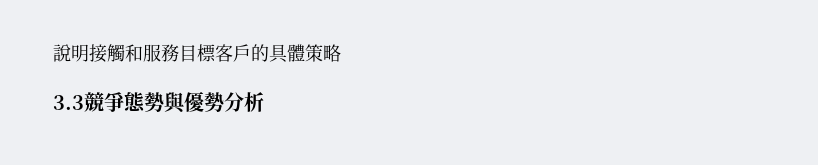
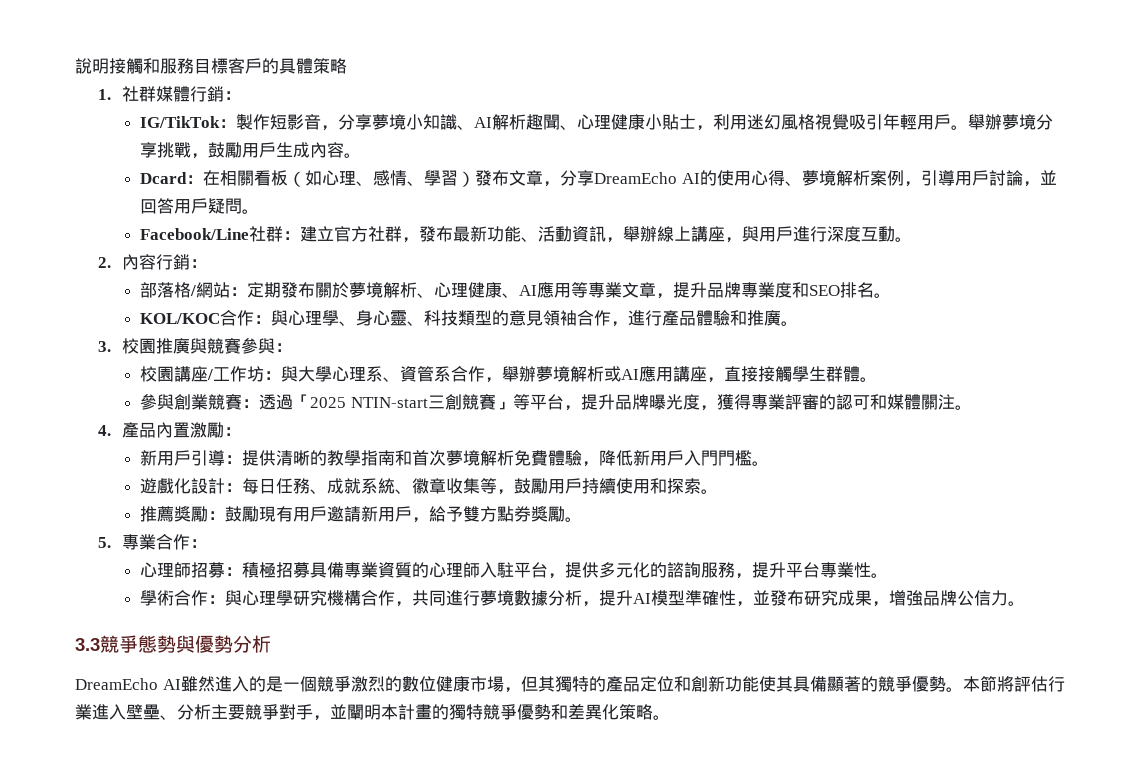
(341, 53) none -> [98,86,241,102] [140,113,1054,131] [140,142,362,159] [140,170,1057,187] [140,198,260,214] [140,226,913,243] [98,254,207,270] [140,282,892,299] [140,310,799,327] [98,337,292,354] [140,366,878,383] [140,393,972,411] [98,422,241,438] [140,450,770,467] [140,478,719,495] [140,506,583,523] [98,534,207,550] [140,562,889,579] [140,590,1026,607] // 1.社群媒體行銷： // IG/TikTok：製作短影音，分享夢境小知識、AI解析趣聞、心理健康小貼士，利用迷幻風格視覺吸引年輕用戶。舉辦夢境分享挑戰，鼓勵用戶生成內容。 // Dcard：在相關看板（如心理、感情、學習）發布文章，分享DreamEcho AI的使用心得、夢境解析案例，引導用戶討論，並回答用戶疑問。 // Facebook/Line社群：建立官方社群，發布最新功能、活動資訊，舉辦線上講座，與用戶進行深度互動。 // 2.內容行銷： // 部落格/網站：定期發布關於夢境解析、心理健康、AI應用等專業文章，提升品牌專業度和SEO排名。 // KOL/KOC合作：與心理學、身心靈、科技類型的意見領袖合作，進行產品體驗和推廣。 // 3.校園推廣與競賽參與： // 校園講座/工作坊：與大學心理系、資管系合作，舉辦夢境解析或AI應用講座，直接接觸學生群體。 // 參與創業競賽：透過「2025 NTIN-start三創競賽」等平台，提升品牌曝光度，獲得專業評審的認可和媒體關注。 // 4.產品內置激勵： // 新用戶引導：提供清晰的教學指南和首次夢境解析免費體驗，降低新用戶入門門檻。 // 遊戲化設計：每日任務、成就系統、徽章收集等，鼓勵用戶持續使用和探索。 // 推薦獎勵：鼓勵現有用戶邀請新用戶，給予雙方點券獎勵。 // 5.專業合作： // 心理師招募：積極招募具備專業資質的心理師入駐平台，提供多元化的諮詢服務，提升平台專業性。 // 學術合作：與心理學研究機構合作，共同進行夢境數據分析，提升AI模型準確性，並發布研究成果，增強品牌公信力。
(264, 102) none -> [75,676,1065,693] [75,704,670,721] // DreamEcho AI雖然進入的是一個競爭激烈的數位健康市場，但其獨特的產品定位和創新功能使其具備顯著的競爭優勢。本節將評估行業進入壁壘、分析主要競爭對手，並闡明本計畫的獨特競爭優勢和差異化策略。

